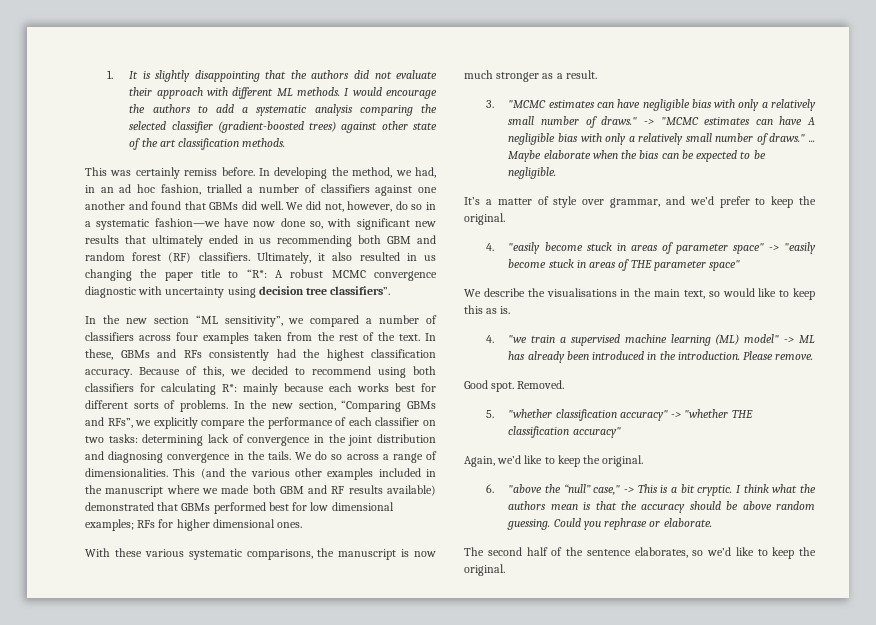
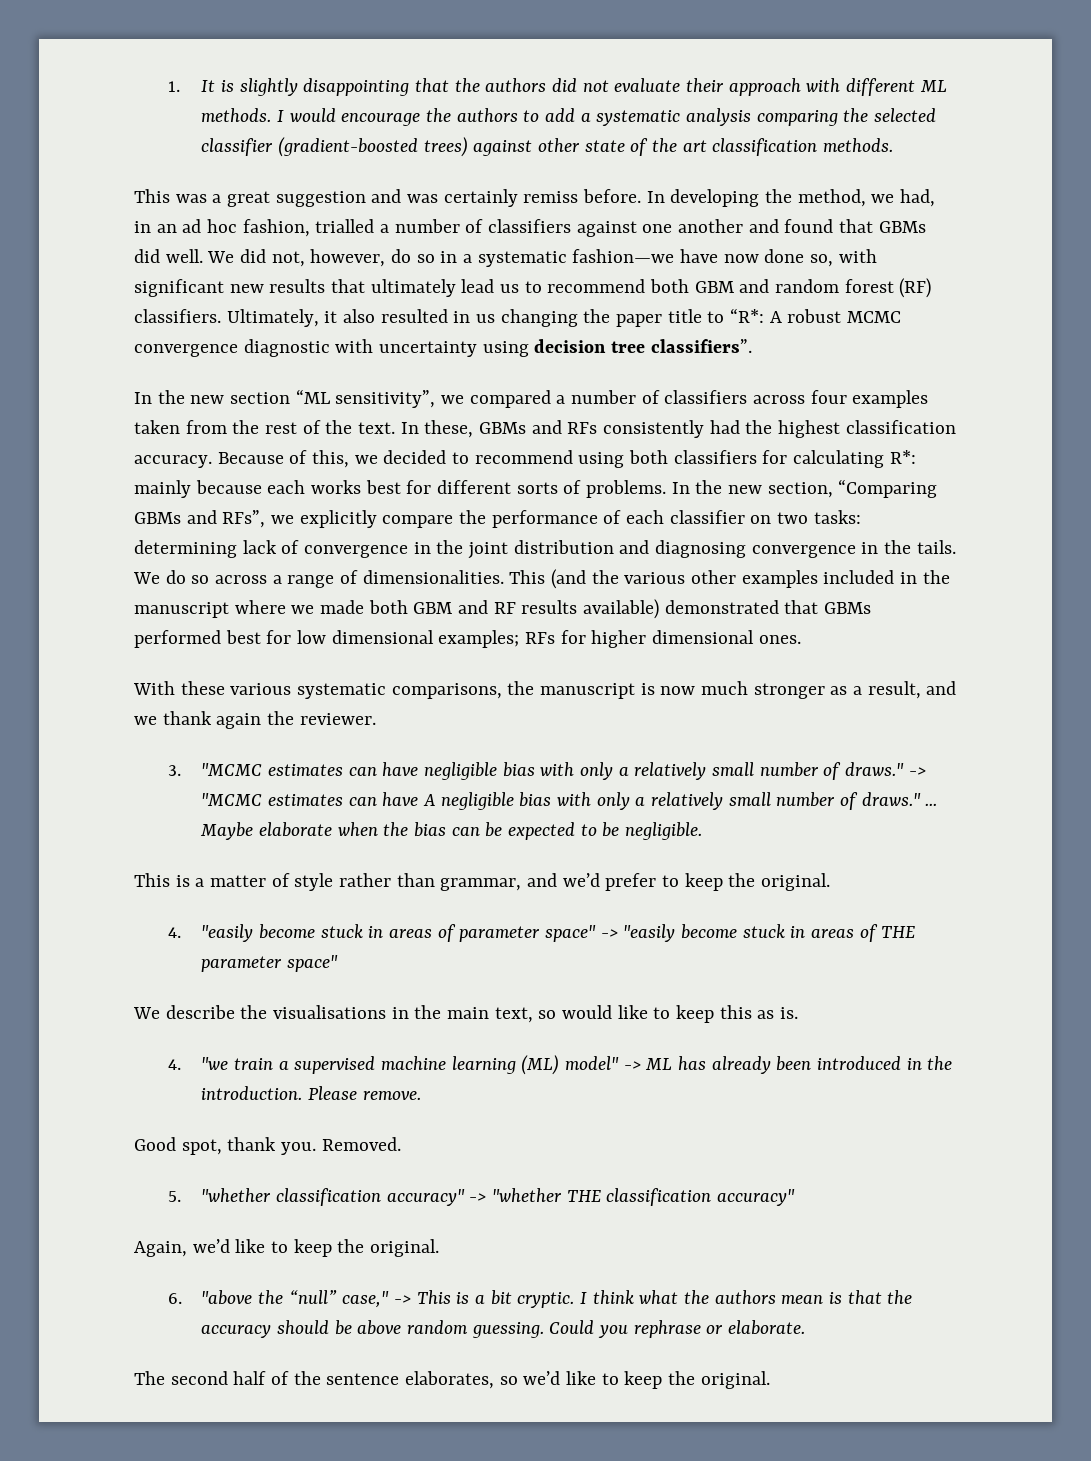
(132, 173) none -> [212,189,439,207] a great suggestion and was
[208,235,353,247] ended in us recommending -> [461,279,646,293] lead us to recommend
[565,70,597,79] result. -> [867,681,957,699] [134,711,376,729] result, and we thank again the reviewer.
[464,197,480,205] It’s -> [134,873,190,887] This is
[582,199,605,205] over -> [339,873,435,887] rather than
[491,382,515,392] spot. -> [181,1137,317,1155] spot, thank you.

